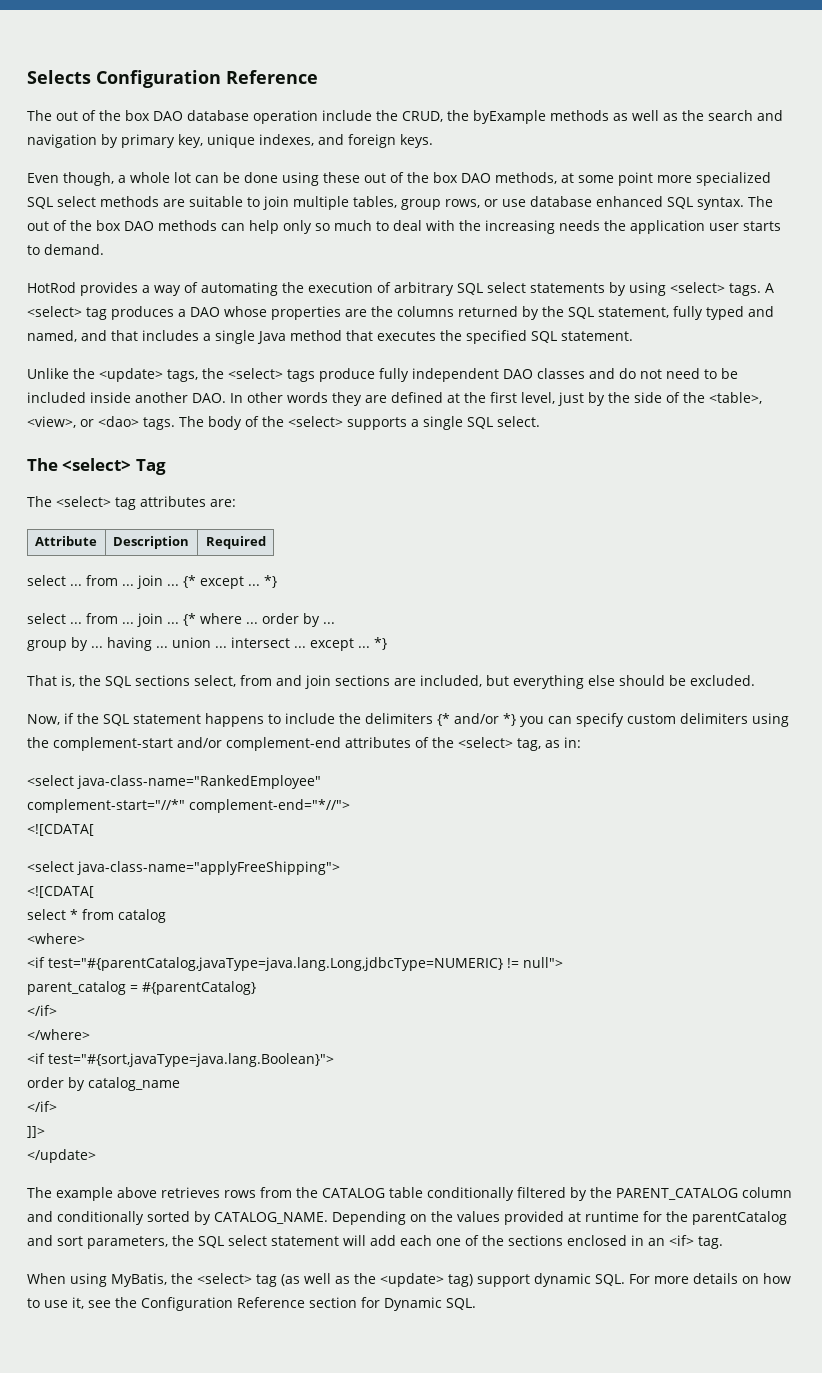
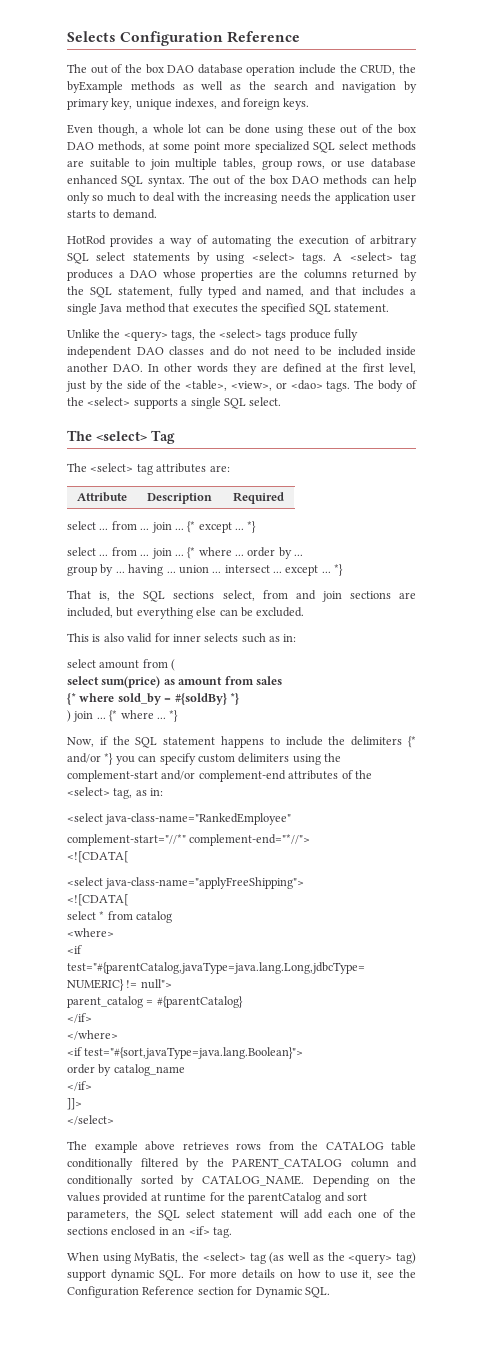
[99,368,163,382] <update> -> [123,331,168,341] <query>
[619,675,665,686] should -> [219,609,238,616] can
(755, 680) none -> [67,633,297,643] [67,659,176,671] [67,676,282,688] [67,693,239,705] [67,710,179,722] // This is also valid for inner selects such as in: // select amount from ( // select sum(price) as amount from sales // {* where sold_by = #{soldBy} *} // ) join ... {* where ... *}
[27,1149,96,1163] </update> -> [67,1115,114,1125] </select>
[380,1273,444,1287] <update> -> [348,1254,393,1264] <query>

